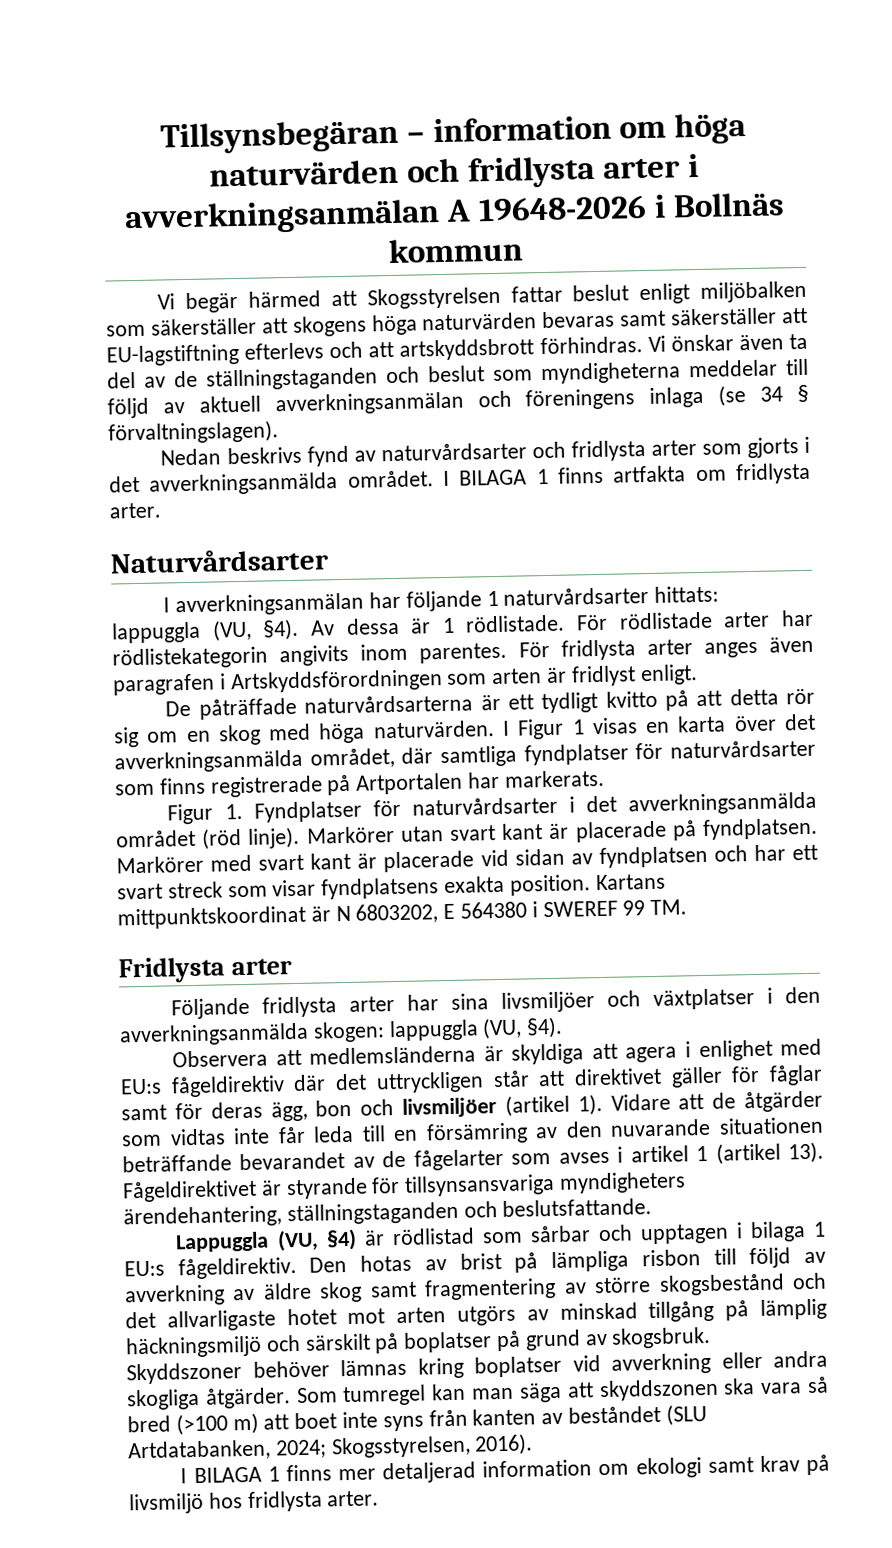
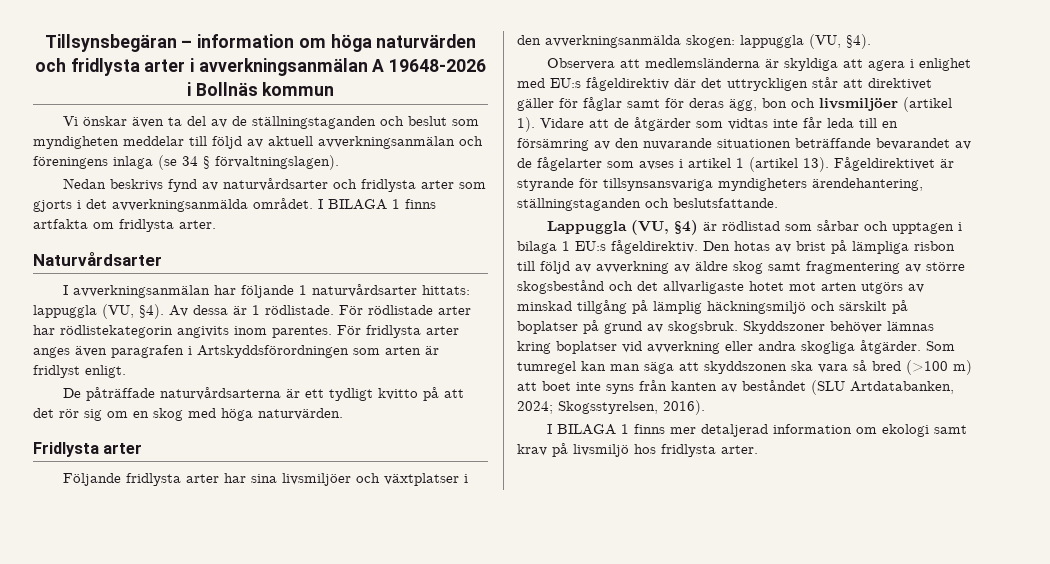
[185,280,807,313] [106,307,809,337] [106,335,666,367] begär härmed att Skogsstyrelsen fattar beslut enligt miljöbalken som säkerställer att skogens höga naturvärden bevaras samt säkerställer att EU-lagstiftning efterlevs och att artskyddsbrott förhindras. Vi -> (79, 121) none
[541,361,681,385] myndigheterna -> [33,136,119,149] myndigheten
[729,688,779,706] detta -> [33,408,54,418] det
[502,713,817,740] [114,739,816,774] [115,769,605,798] [167,791,818,825] [116,817,818,850] [116,844,819,874] [117,873,666,900] [117,899,688,930] I Figur 1 visas en karta över det avverkningsanmälda området, där samtliga fyndplatser för naturvårdsarter som finns registrerade på Artportalen har markerats. // Figur 1. Fyndplatser för naturvårdsarter i det avverkningsanmälda området (röd linje). Markörer utan svart kant är placerade på fyndplatsen. Markörer med svart kant är placerade vid sidan av fyndplatsen och har ett svart streck som visar fyndplatsens exakta position. Kartans mittpunktskoordinat är N 6803202, E 564380 i SWEREF 99 TM. -> (343, 414) none

